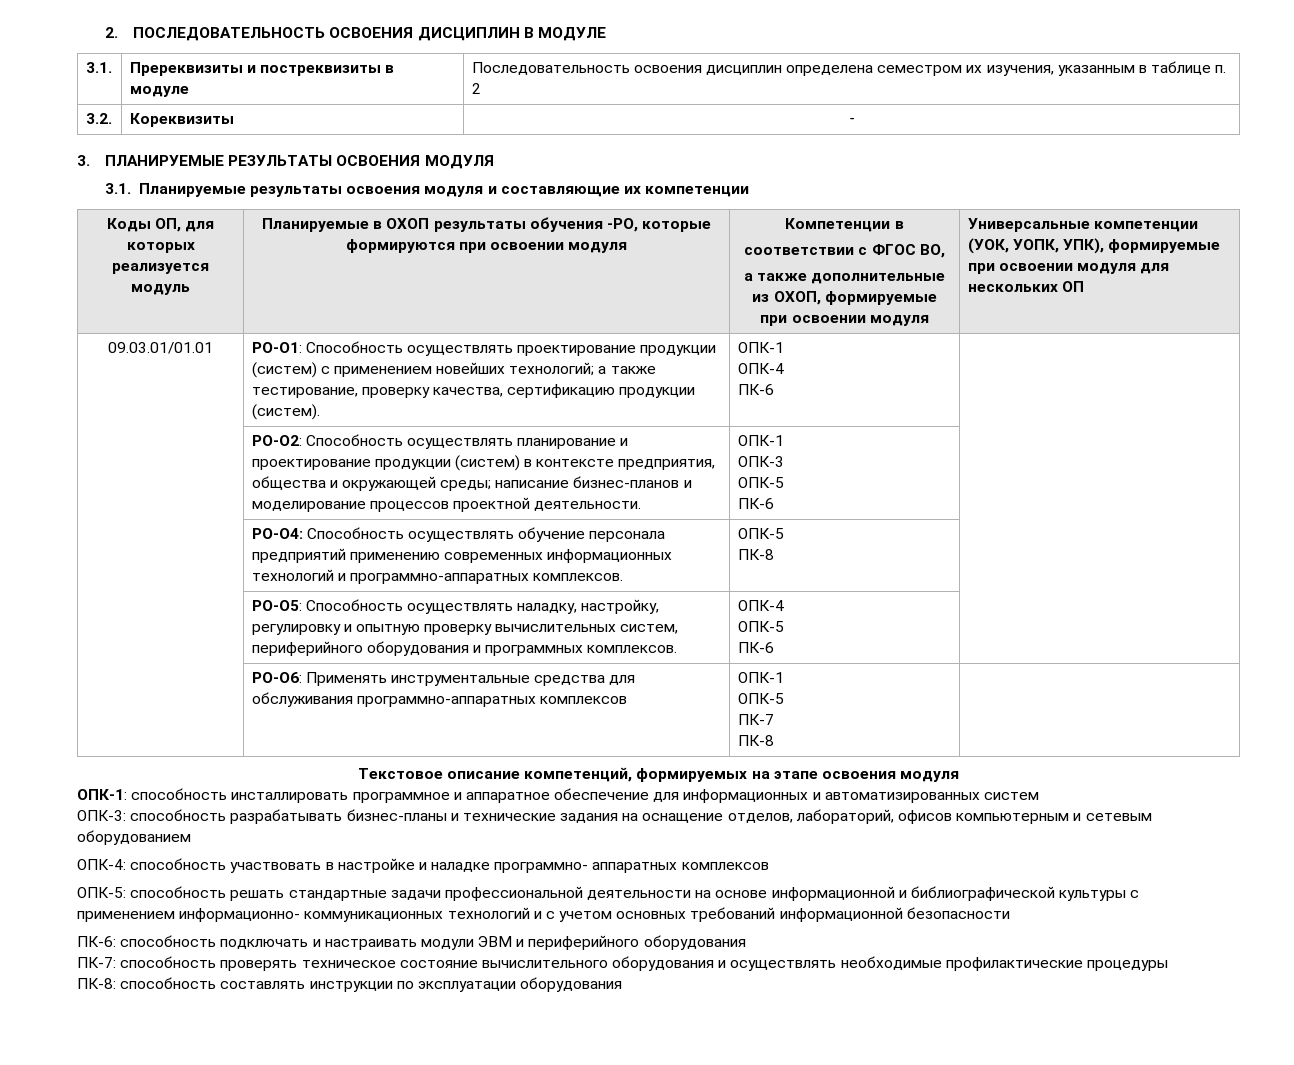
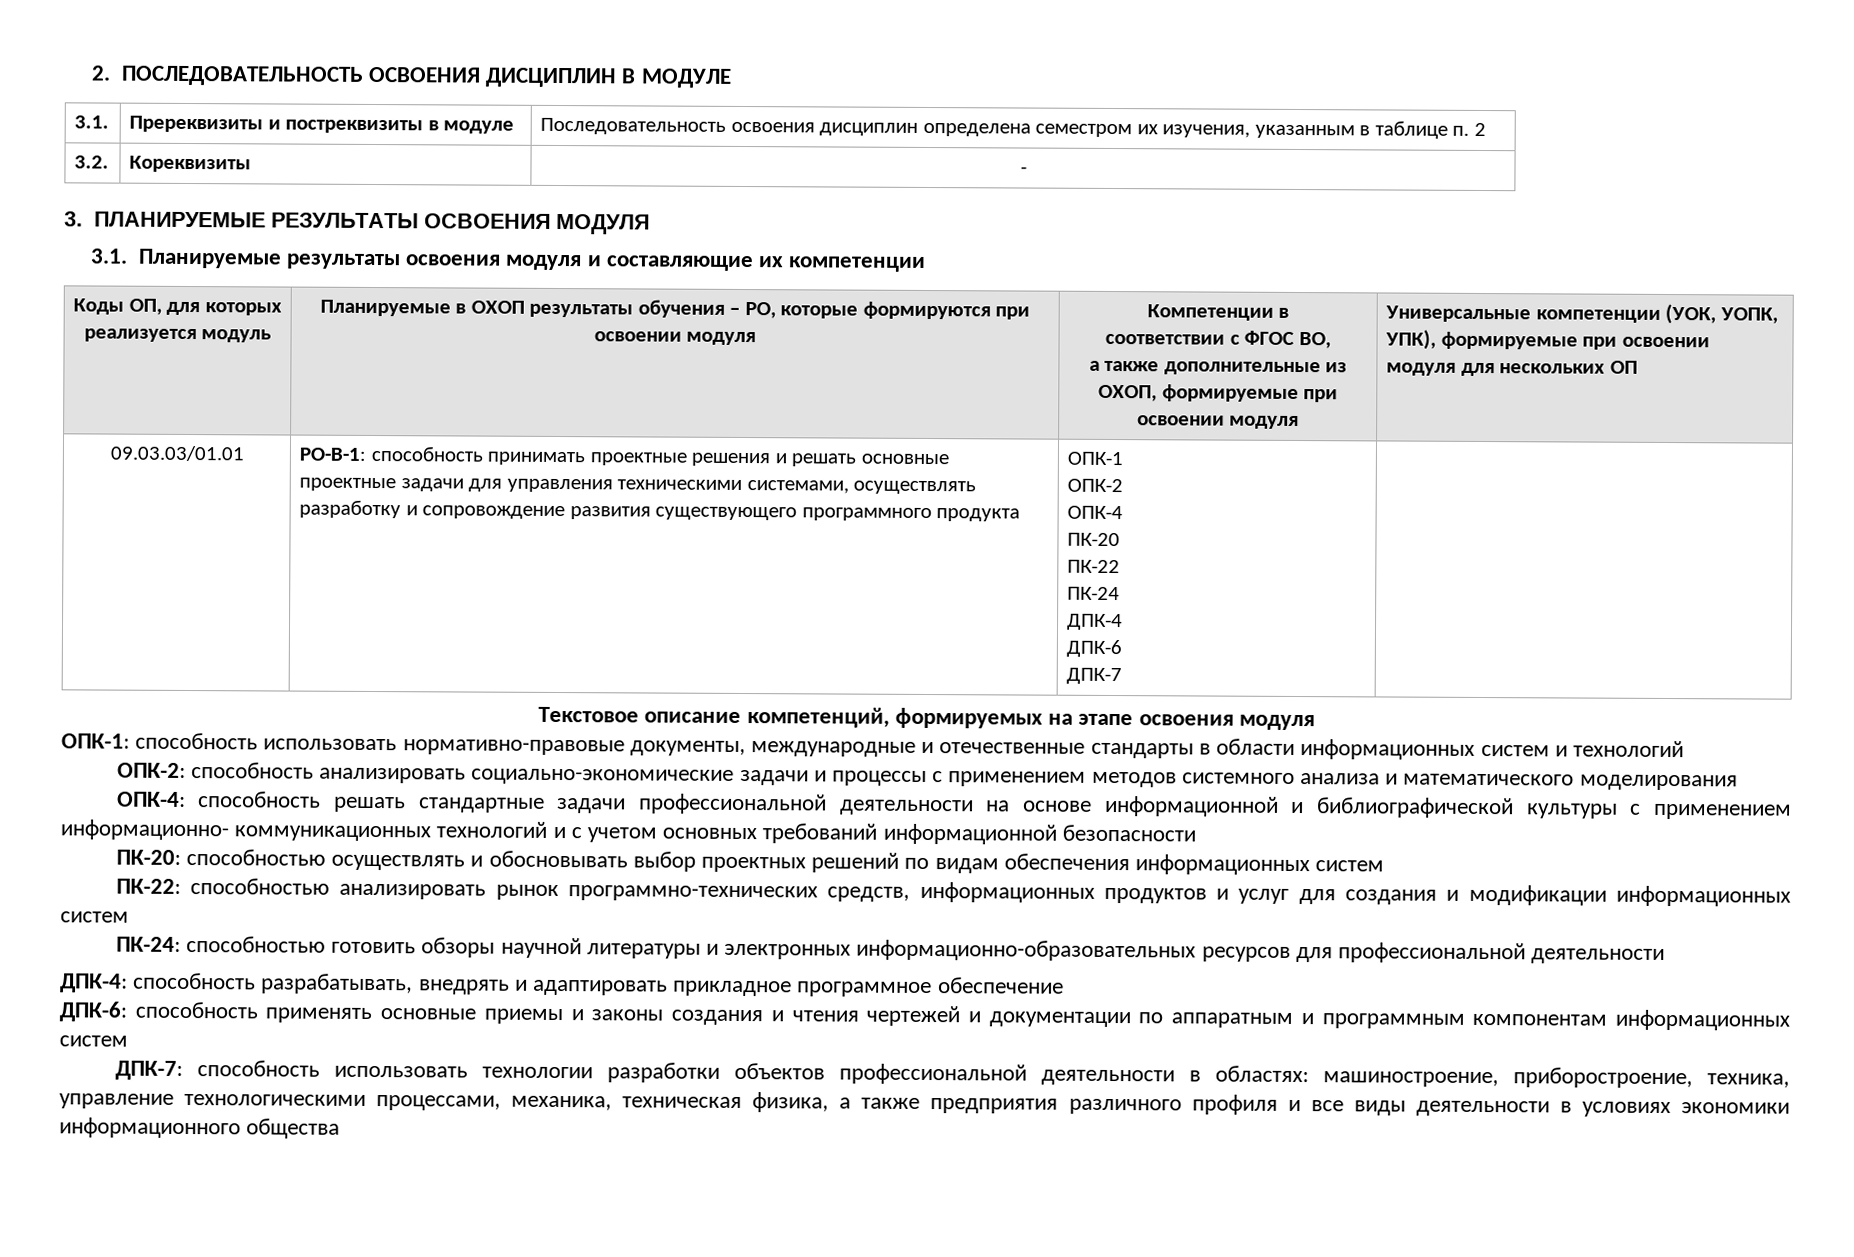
[606,218,638,232] -РО, -> [729,302,776,319] – РО,
[108,342,213,354] [251,341,717,356] [251,362,656,378] [251,384,696,398] [251,404,320,420] [737,342,784,353] [737,363,784,374] [737,384,774,395] [251,434,629,449] [251,455,716,471] [251,476,692,491] [251,497,642,512] [737,435,784,446] [737,456,784,467] [737,477,784,488] [737,498,774,509] [251,527,666,542] [251,548,673,563] [251,569,624,584] [737,528,784,539] [737,549,774,560] [251,599,660,614] [251,624,679,635] [251,641,678,656] [737,600,784,611] [737,621,784,632] [737,642,774,653] [251,672,636,686] [251,692,627,707] [737,672,784,683] [737,693,784,704] [737,714,774,725] [737,735,774,746] 09.03.01/01.01 | РО-O1: Способность осуществлять проектирование продукции (систем) с применением новейших технологий; а также тестирование, проверку качества, сертификацию продукции (систем). | ОПК-1 // ОПК-4 // ПК-6 | // | РО-O2: Способность осуществлять планирование и проектирование продукции (систем) в контексте предприятия, общества и окружающей среды; написание бизнес-планов и моделирование процессов проектной деятельности. | ОПК-1 // ОПК-3 // ОПК-5 // ПК-6 | // | РО-О4: Способность осуществлять обучение персонала предприятий применению современных информационных технологий и программно-аппаратных комплексов. | ОПК-5 // ПК-8 | // | РО-О5: Способность осуществлять наладку, настройку, регулировку и опытную проверку вычислительных систем, периферийного оборудования и программных комплексов. | ОПК-4 // ОПК-5 // ПК-6 | // | РО-О6: Применять инструментальные средства для обслуживания программно-аппаратных комплексов | ОПК-1 // ОПК-5 // ПК-7 // ПК-8 -> [109,445,244,462] [299,445,949,467] [299,477,977,495] [299,499,1021,522] [1067,451,1124,466] [1067,478,1124,493] [1067,505,1124,520] [1067,532,1121,547] [1067,559,1121,574] [1067,586,1121,601] [1066,613,1124,631] [1066,639,1123,658] [1066,667,1123,685] 09.03.03/01.01 | РО-В-1: способность принимать проектные решения и решать основные проектные задачи для управления техническими системами, осуществлять разработку и сопровождение развития существующего программного продукта | ОПК-1 // ОПК-2 // ОПК-4 // ПК-20 // ПК-22 // ПК-24 // ДПК-4 // ДПК-6 // ДПК-7
[231,788,1040,803] [77,809,1152,824] [77,830,191,845] [77,858,769,873] [77,887,126,898] инсталлировать программное и аппаратное обеспечение для информационных и автоматизированных систем // ОПК-3: способность разрабатывать бизнес-планы и технические задания на оснащение отделов, лабораторий, офисов компьютерным и сетевым оборудованием // ОПК-4: способность участвовать в настройке и наладке программно- аппаратных комплексов // ОПК-5: -> [263,738,1684,760] [116,762,1738,791] [116,791,186,807] использовать нормативно-правовые документы, международные и отечественные стандарты в области информационных систем и технологий // ОПК-2: способность анализировать социально-экономические задачи и процессы с применением методов системного анализа и математического моделирования // ОПК-4:
[77,935,746,950] [77,956,1169,971] [77,977,623,992] ПК-6: способность подключать и настраивать модули ЭВМ и периферийного оборудования // ПК-7: способность проверять техническое состояние вычислительного оборудования и осуществлять необходимые профилактические процедуры // ПК-8: способность составлять инструкции по эксплуатации оборудования -> [115,848,1385,876] [115,878,1792,907] [60,911,129,923] [115,935,1666,964] [60,972,1064,998] [59,1001,1790,1031] [59,1035,128,1047] [114,1060,1790,1089] [59,1092,1790,1118] [59,1117,341,1139] ПК-20: способностью осуществлять и обосновывать выбор проектных решений по видам обеспечения информационных систем // ПК-22: способностью анализировать рынок программно-технических средств, информационных продуктов и услуг для создания и модификации информационных систем // ПК-24: способностью готовить обзоры научной литературы и электронных информационно-образовательных ресурсов для профессиональной деятельности // ДПК-4: способность разрабатывать, внедрять и адаптировать прикладное программное обеспечение // ДПК-6: способность применять основные приемы и законы создания и чтения чертежей и документации по аппаратным и программным компонентам информационных систем // ДПК-7: способность использовать технологии разработки объектов профессиональной деятельности в областях: машиностроение, приборостроение, техника, управление технологическими процессами, механика, техническая физика, а также предприятия различного профиля и все виды деятельности в условиях экономики информационного общества

